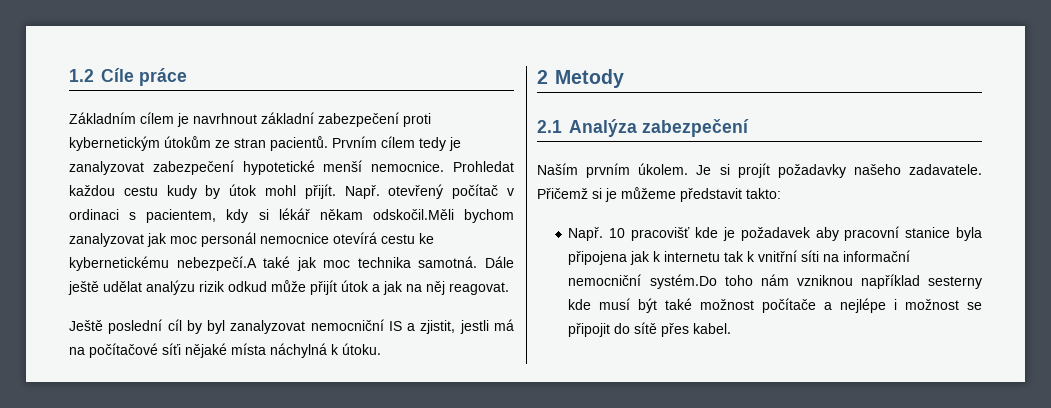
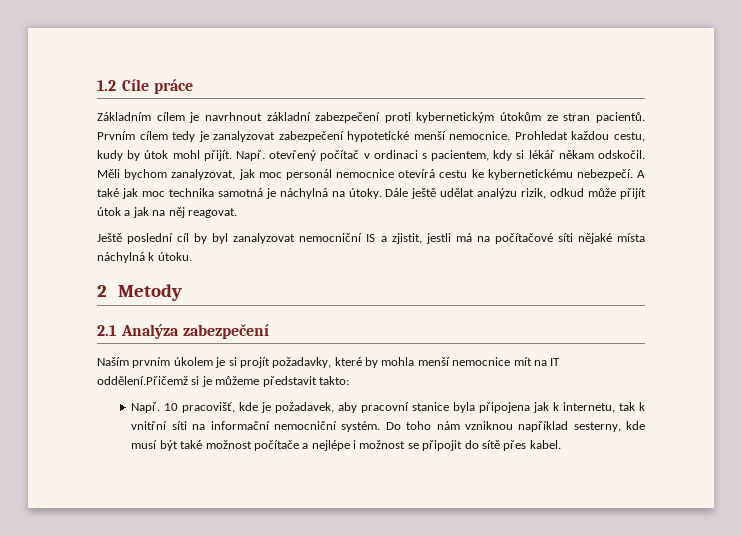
[123,186,158,196] cestu -> [614,132,645,142] cestu,
[372,209,514,223] [69,233,144,247] odskočil.Měli bychom zanalyzovat -> [598,150,645,159] [97,169,236,180] odskočil. Měli bychom zanalyzovat,
[176,256,257,271] nebezpečí.A -> [576,169,646,180] nebezpečí. A
[418,256,478,268] samotná. -> [217,188,382,199] samotná je náchylná na útoky.
[199,281,225,292] rizik -> [521,188,547,199] rizik,
[162,343,181,355] síťi -> [557,233,573,242] síti
[638,163,982,178] [537,188,588,199] úkolem. Je si projít požadavky našeho zadavatele. Přičemž -> [173,357,561,368] [97,376,188,385] úkolem je si projít požadavky, které by mohla menší nemocnice mít na IT oddělení.Přičemž
[631,227,691,241] pracovišť -> [182,402,236,413] pracovišť,
[740,227,811,241] požadavek -> [275,402,335,413] požadavek,
[664,251,721,262] internetu -> [563,402,616,413] internetu,
[649,274,717,289] systém.Do -> [341,421,401,432] systém. Do
[928,276,982,289] sesterny -> [573,422,621,432] sesterny,

